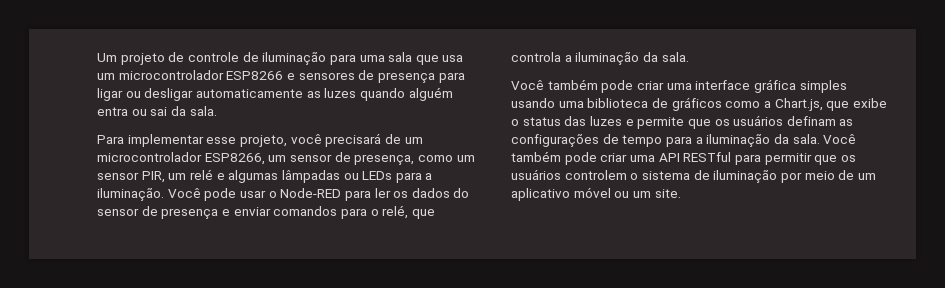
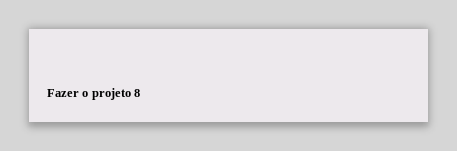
[97,52,464,65] [97,70,465,83] [97,87,453,101] [97,106,217,116] [97,133,423,147] [97,152,475,165] [97,169,433,183] [97,188,470,201] [97,205,435,219] [511,52,689,65] [511,79,847,93] [511,97,887,111] [511,115,854,129] [511,134,857,147] [511,151,856,165] [511,169,876,183] [511,187,681,201] Um projeto de controle de iluminação para uma sala que usa um microcontrolador ESP8266 e sensores de presença para ligar ou desligar automaticamente as luzes quando alguém entra ou sai da sala. // Para implementar esse projeto, você precisará de um microcontrolador ESP8266, um sensor de presença, como um sensor PIR, um relé e algumas lâmpadas ou LEDs para a iluminação. Você pode usar o Node-RED para ler os dados do sensor de presença e enviar comandos para o relé, que controla a iluminação da sala. // Você também pode criar uma interface gráfica simples usando uma biblioteca de gráficos como a Chart.js, que exibe o status das luzes e permite que os usuários definam as configurações de tempo para a iluminação da sala. Você também pode criar uma API RESTful para permitir que os usuários controlem o sistema de iluminação por meio de um aplicativo móvel ou um site. -> [47,88,141,100] Fazer o projeto 8

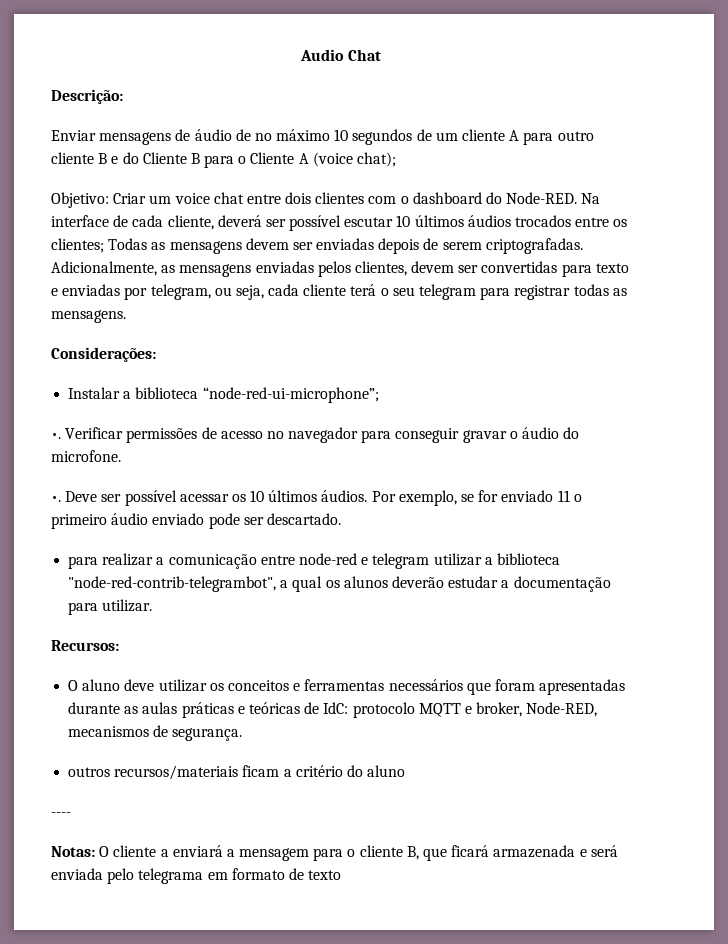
[47,88,141,100] Fazer o projeto 8 -> [300,49,381,61] [51,89,123,104] [51,129,594,145] [51,152,397,168] [51,192,601,208] [51,215,628,231] [51,238,583,254] [51,261,629,277] [51,284,627,300] [51,310,126,323] [51,347,156,362] [68,387,379,403] [51,427,580,443] [51,450,121,462] [51,490,582,506] [51,513,341,529] [68,553,560,569] [68,576,611,592] [68,599,153,615] [51,640,119,651] [68,679,626,695] [68,702,598,718] [68,725,243,741] [68,765,406,780] [51,812,71,817] [51,845,618,861] [51,868,342,884] Audio Chat // Descrição: // Enviar mensagens de áudio de no máximo 10 segundos de um cliente A para outro cliente B e do Cliente B para o Cliente A (voice chat); // Objetivo: Criar um voice chat entre dois clientes com o dashboard do Node-RED. Na interface de cada cliente, deverá ser possível escutar 10 últimos áudios trocados entre os clientes; Todas as mensagens devem ser enviadas depois de serem criptografadas. Adicionalmente, as mensagens enviadas pelos clientes, devem ser convertidas para texto e enviadas por telegram, ou seja, cada cliente terá o seu telegram para registrar todas as mensagens. // Considerações: // Instalar a biblioteca “node-red-ui-microphone”; // •. Verificar permissões de acesso no navegador para conseguir gravar o áudio do microfone. // •. Deve ser possível acessar os 10 últimos áudios. Por exemplo, se for enviado 11 o primeiro áudio enviado pode ser descartado. // para realizar a comunicação entre node-red e telegram utilizar a biblioteca "node-red-contrib-telegrambot", a qual os alunos deverão estudar a documentação para utilizar. // Recursos: // O aluno deve utilizar os conceitos e ferramentas necessários que foram apresentadas durante as aulas práticas e teóricas de IdC: protocolo MQTT e broker, Node-RED, mecanismos de segurança. // outros recursos/materiais ficam a critério do aluno // ---- // Notas: O cliente a enviará a mensagem para o cliente B, que ficará armazenada e será enviada pelo telegrama em formato de texto

